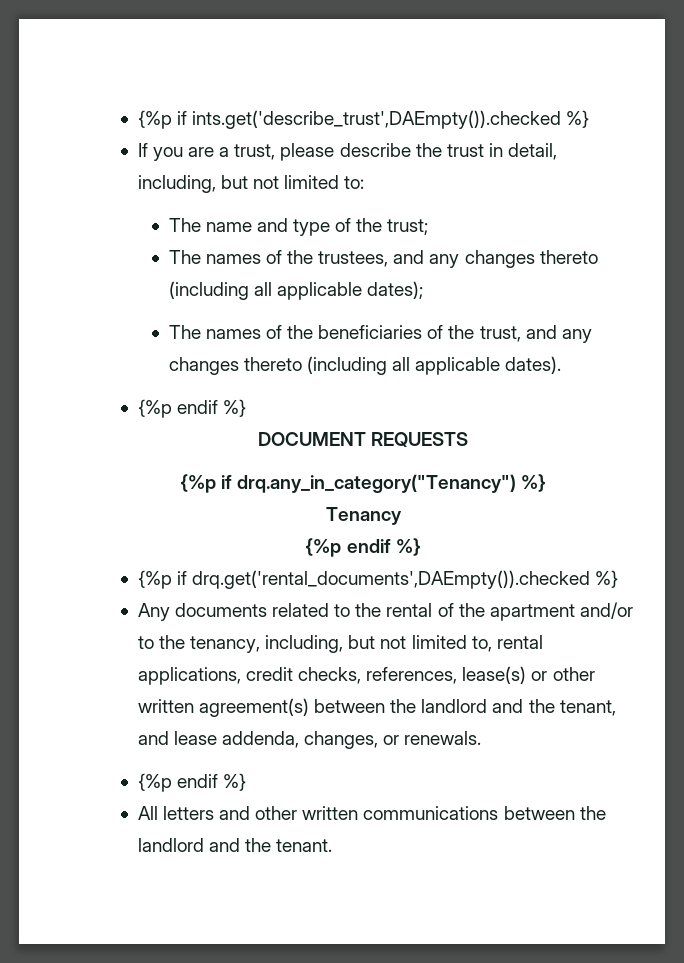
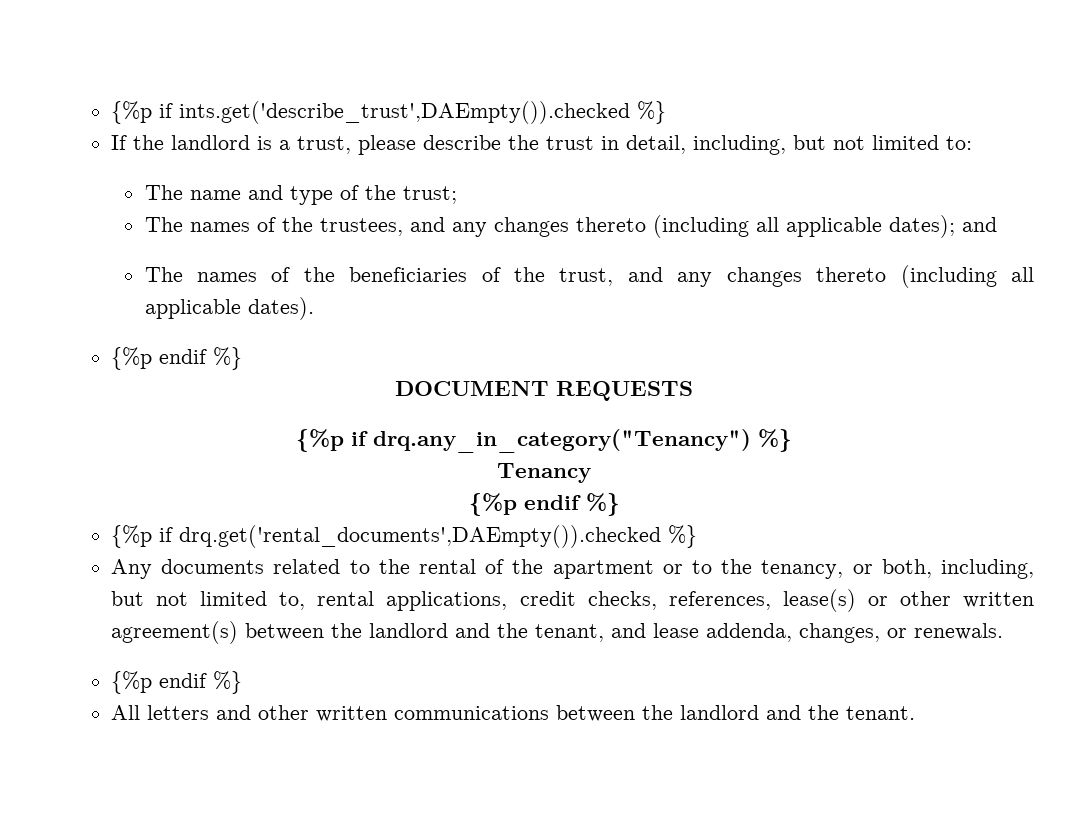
[152,147,215,161] you are -> [133,135,273,150] the landlord is
(424, 290) none -> [961,217,997,232] and
[579,602,633,619] and/or -> [662,564,683,574] or
(261, 644) none -> [852,559,932,578] or both,

